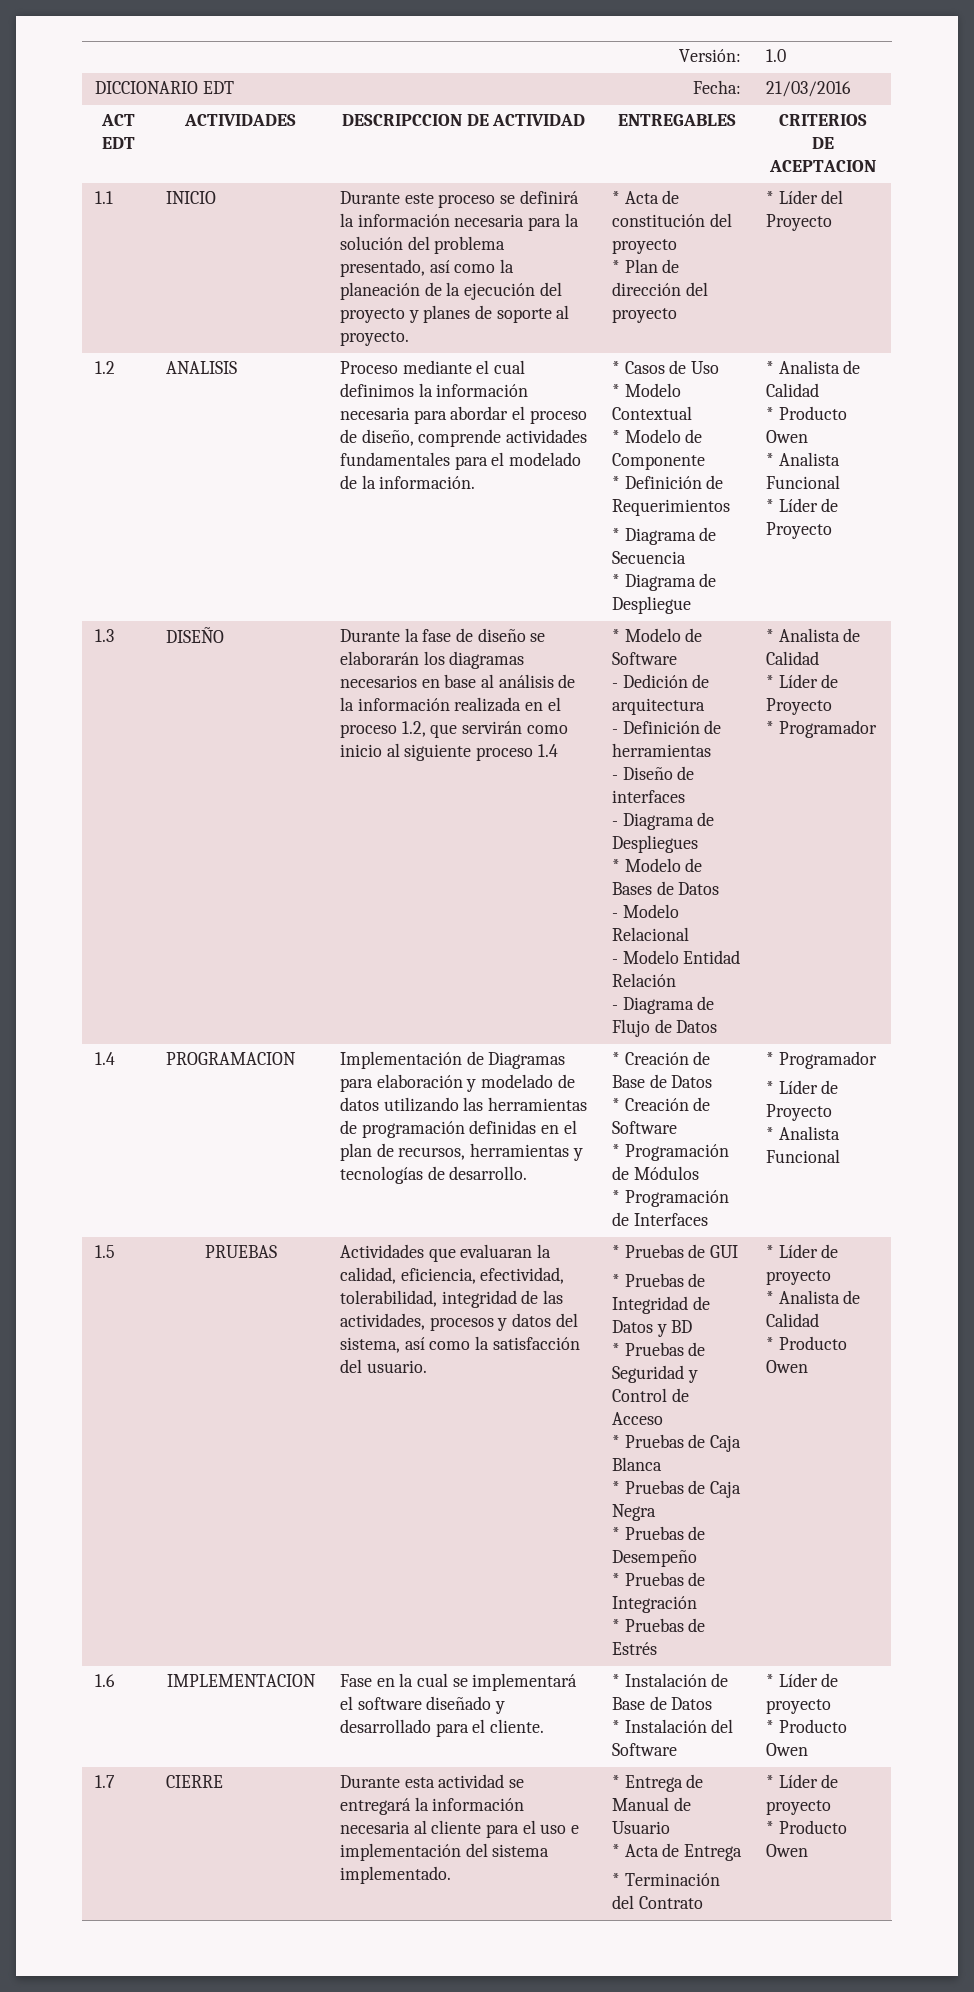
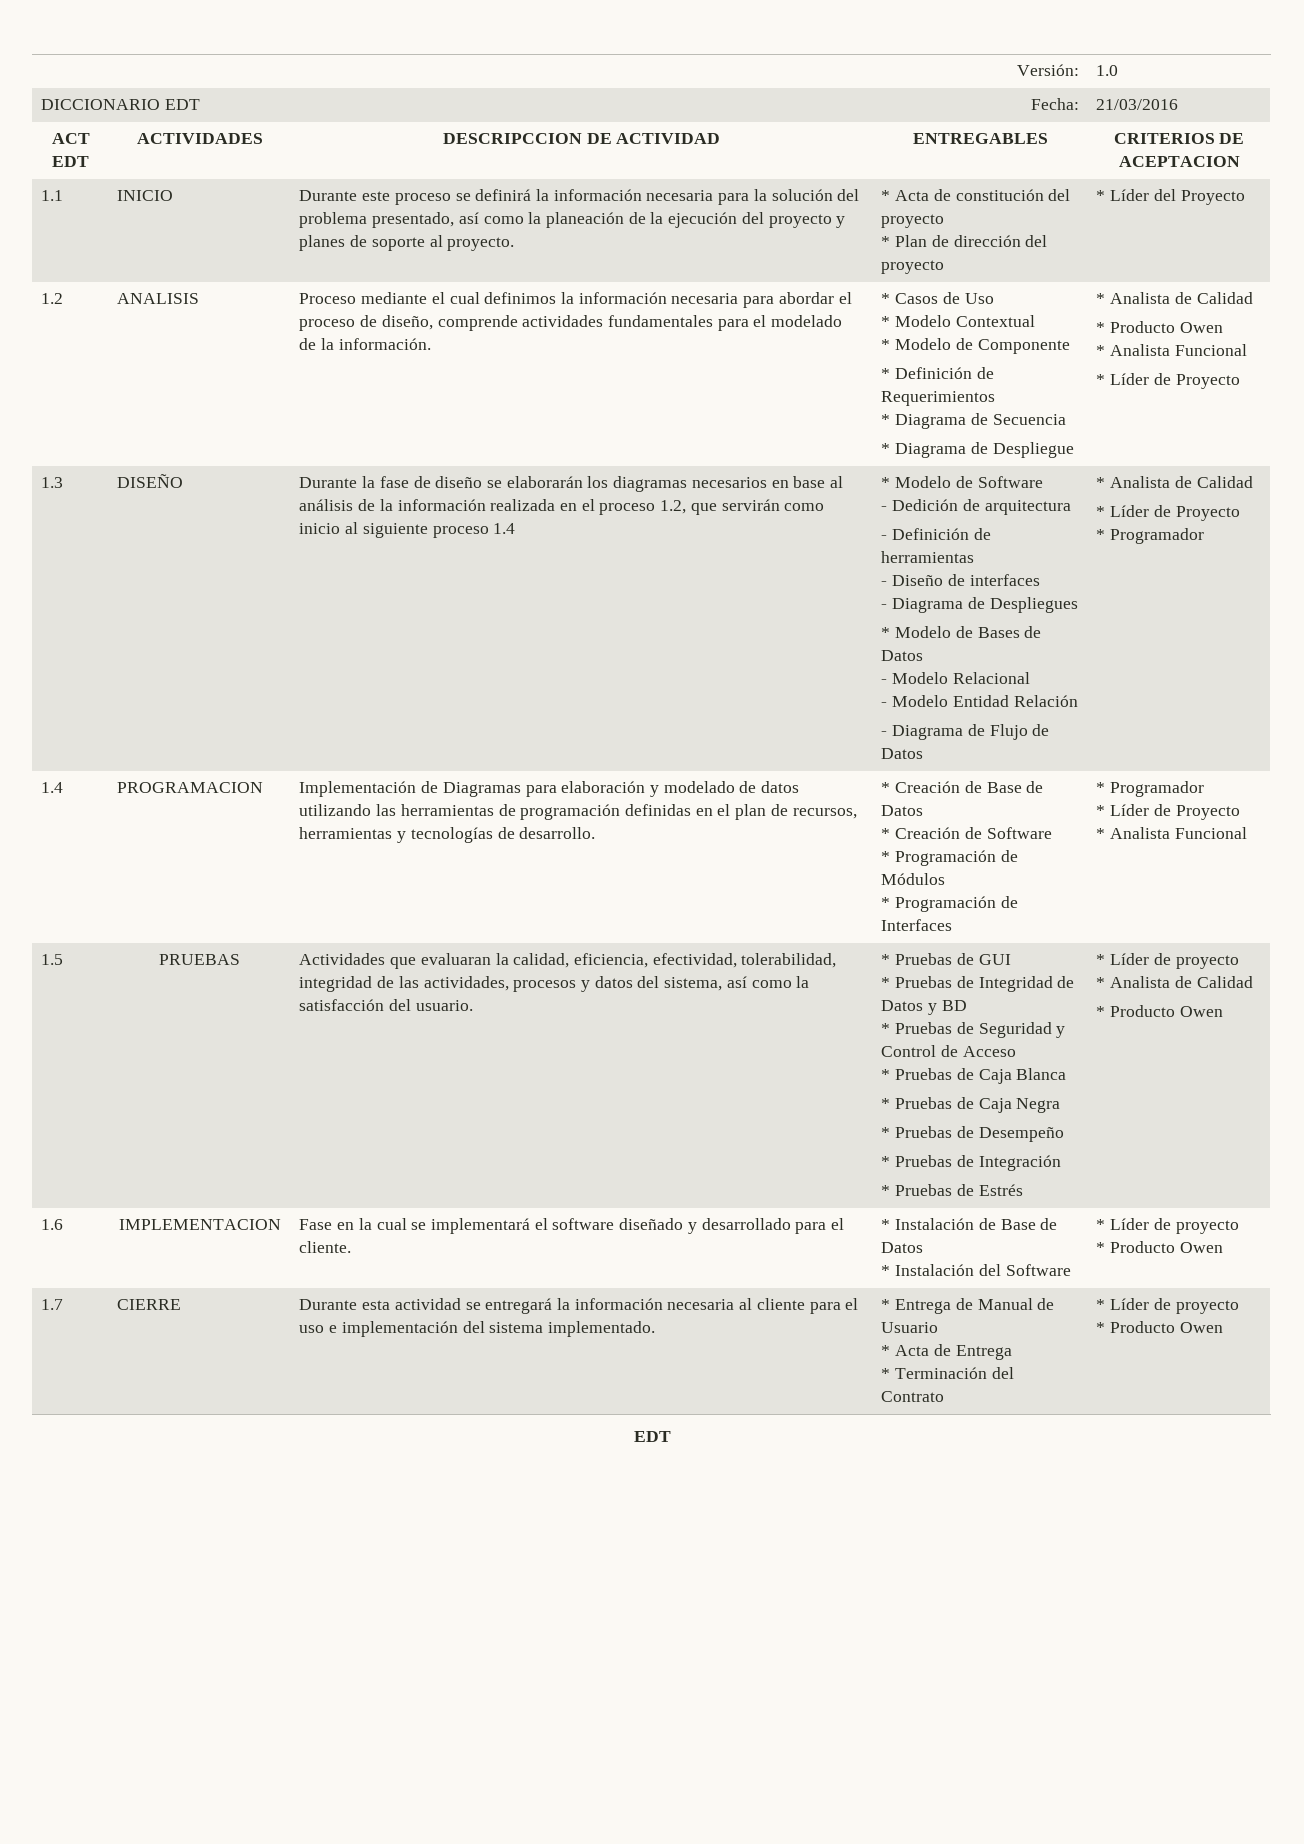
(808, 1850) none -> [633,1431,671,1442] // EDT

